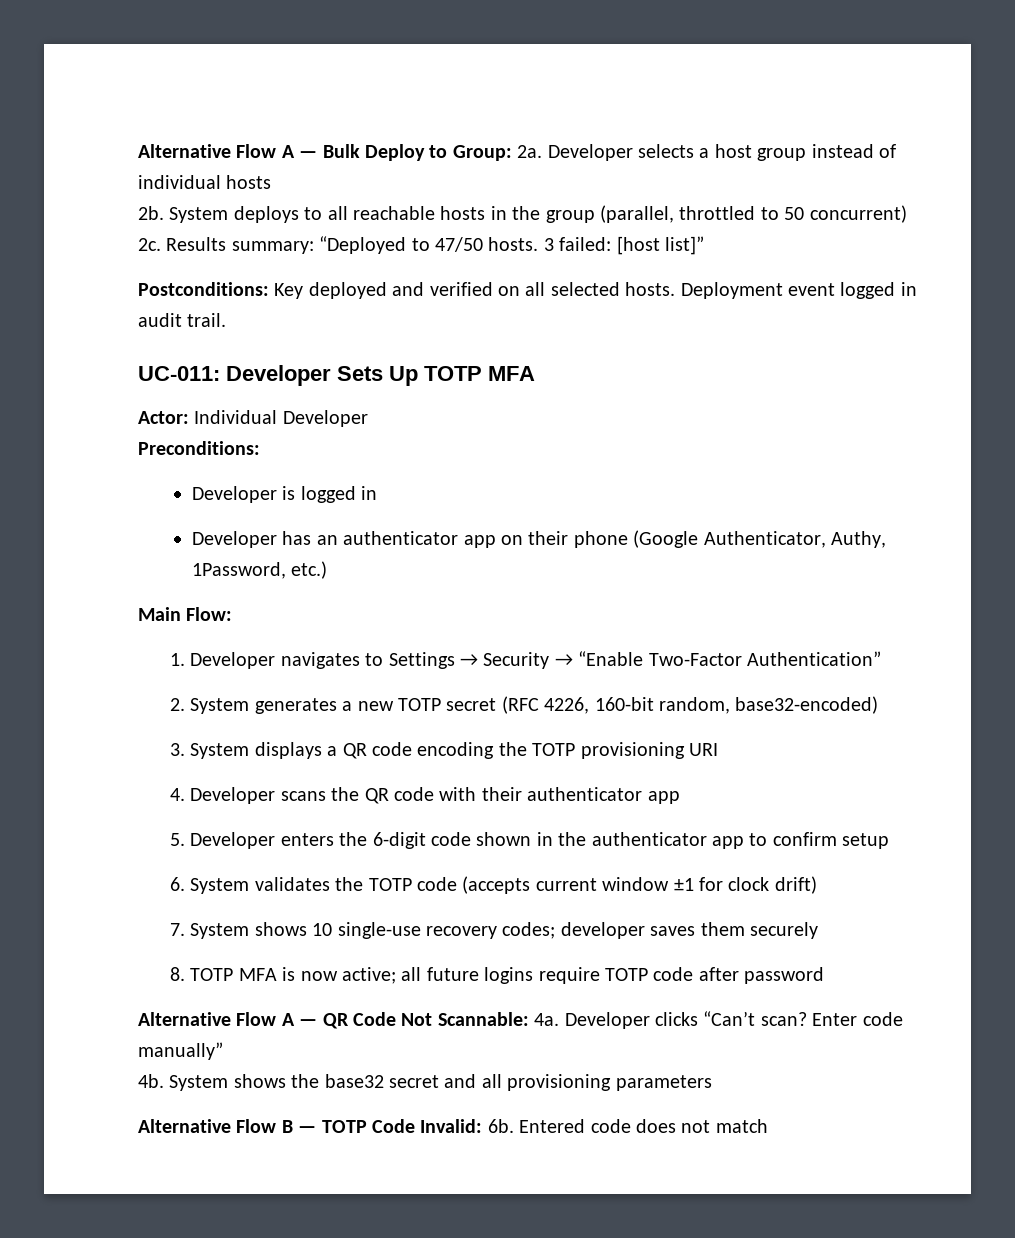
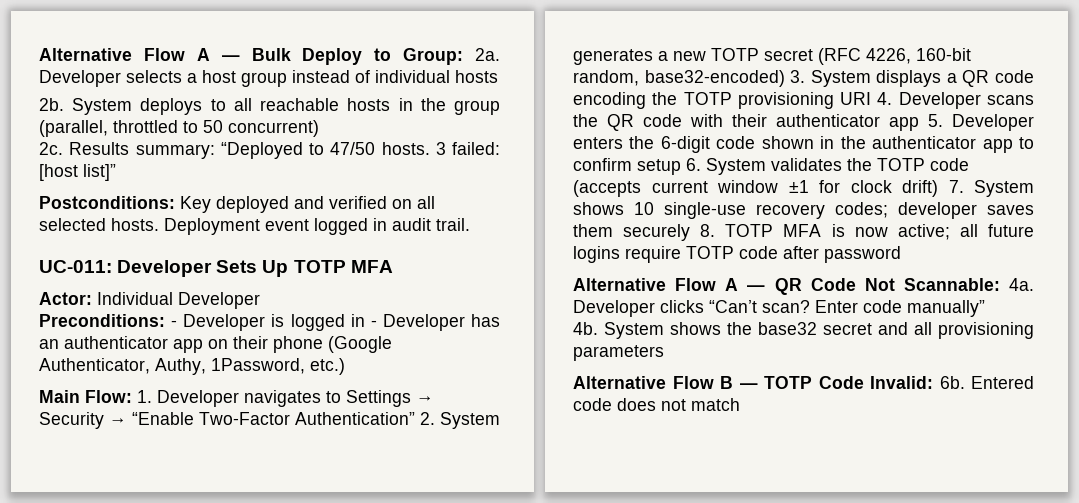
(260, 448) // -> [171,320,178,327] -
(378, 493) // -> [370,320,377,327] -
(233, 614) // -> (132, 396) none
(882, 658) // -> (415, 418) none
(879, 705) // -> (785, 78) none
(719, 749) // -> (872, 98) none
(680, 797) // -> (919, 124) none
(890, 841) // -> (681, 167) none
(817, 885) // -> (938, 188) none
(819, 930) // -> (691, 232) none

